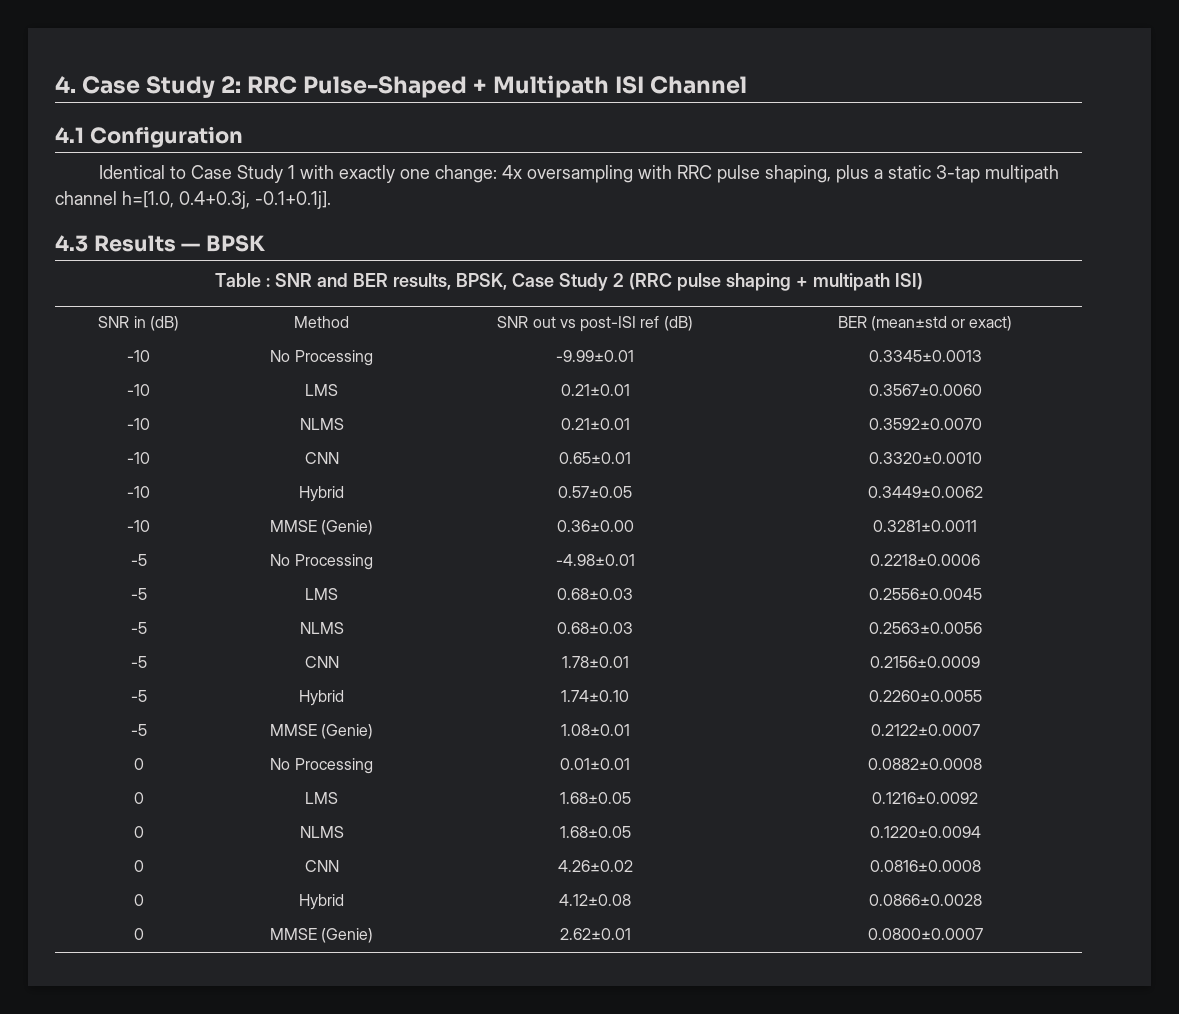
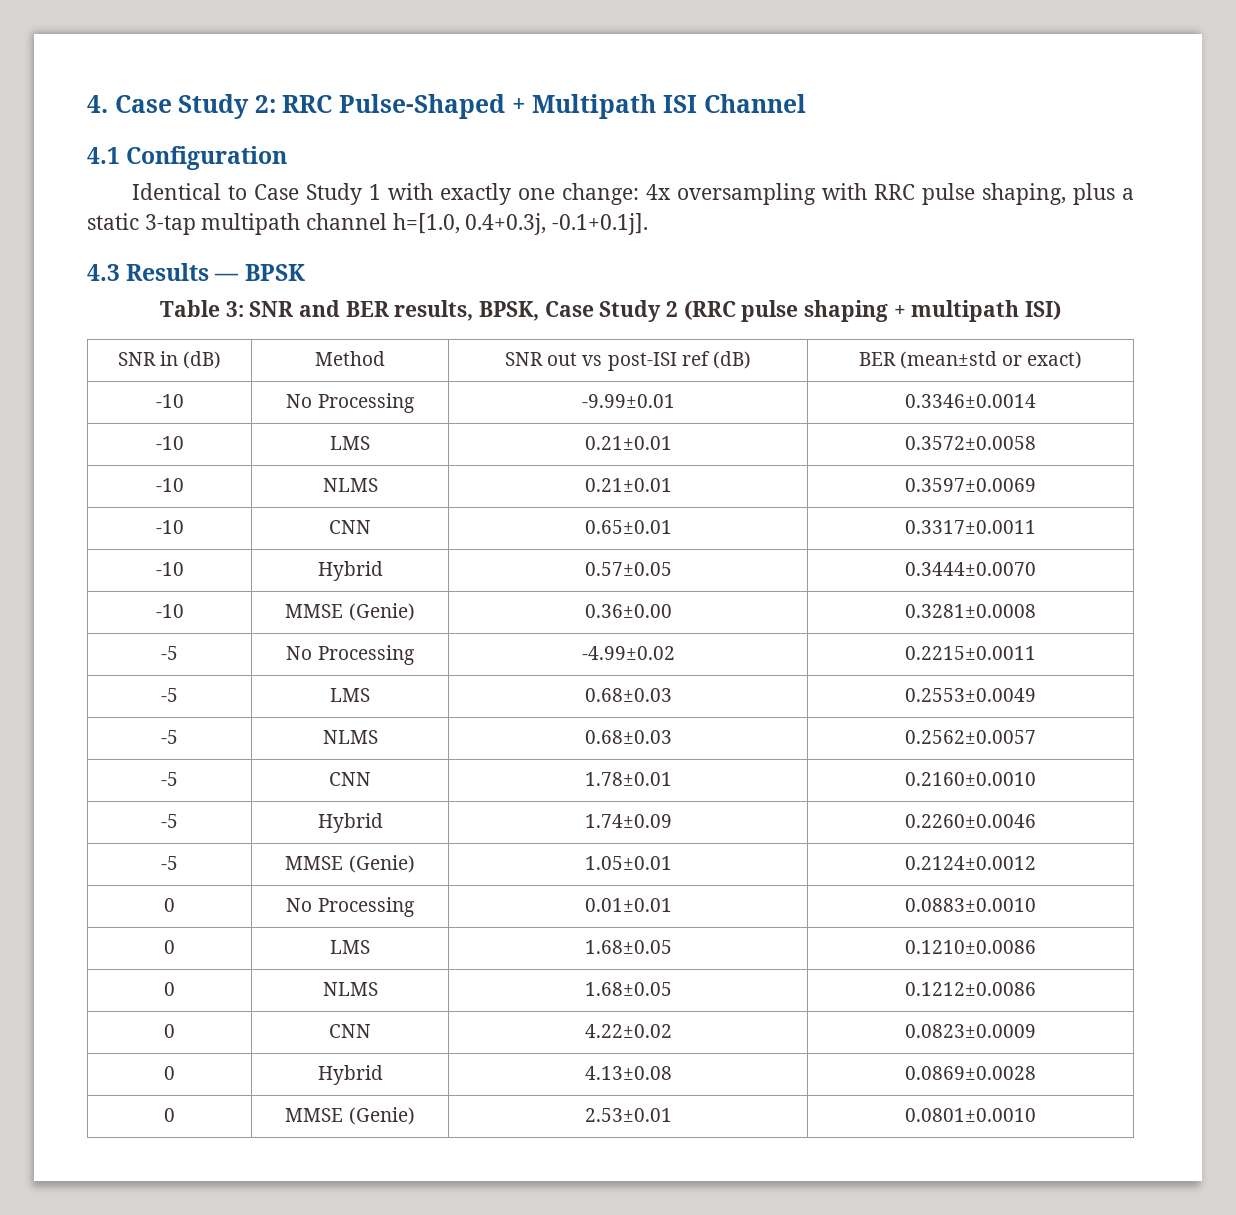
[265,278,270,287] : -> [225,301,244,317] 3:
[868,350,982,362] 0.3345±0.0013 -> [905,394,1036,408] 0.3346±0.0014
[868,384,982,396] 0.3567±0.0060 -> [905,436,1036,450] 0.3572±0.0058
[868,418,982,430] 0.3592±0.0070 -> [905,478,1036,492] 0.3597±0.0069
[868,452,982,464] 0.3320±0.0010 -> [905,520,1036,534] 0.3317±0.0011
[867,486,983,498] 0.3449±0.0062 -> [905,562,1036,576] 0.3444±0.0070
[873,520,977,532] 0.3281±0.0011 -> [905,604,1036,618] 0.3281±0.0008
[555,554,635,566] [870,554,980,566] -4.98±0.01 | 0.2218±0.0006 -> [581,646,675,660] [905,646,1036,660] -4.99±0.02 | 0.2215±0.0011
[868,588,982,600] 0.2556±0.0045 -> [905,688,1036,702] 0.2553±0.0049
[868,622,982,634] 0.2563±0.0056 -> [905,730,1036,744] 0.2562±0.0057
[870,656,980,668] 0.2156±0.0009 -> [905,772,1036,786] 0.2160±0.0010
[561,690,629,702] [868,690,982,702] 1.74±0.10 | 0.2260±0.0055 -> [584,814,672,828] [905,814,1036,828] 1.74±0.09 | 0.2260±0.0046
[560,724,630,736] [870,724,980,736] 1.08±0.01 | 0.2122±0.0007 -> [584,856,672,870] [905,856,1036,870] 1.05±0.01 | 0.2124±0.0012
[868,758,982,770] 0.0882±0.0008 -> [905,898,1036,912] 0.0883±0.0010
[872,792,978,804] 0.1216±0.0092 -> [905,940,1036,954] 0.1210±0.0086
[869,826,981,838] 0.1220±0.0094 -> [905,982,1036,996] 0.1212±0.0086
[557,860,633,872] [869,860,981,872] 4.26±0.02 | 0.0816±0.0008 -> [584,1024,672,1038] [905,1024,1036,1038] 4.22±0.02 | 0.0823±0.0009
[559,894,631,906] [868,894,982,906] 4.12±0.08 | 0.0866±0.0028 -> [584,1066,672,1080] [905,1066,1036,1080] 4.13±0.08 | 0.0869±0.0028
[559,928,631,940] [867,928,983,940] 2.62±0.01 | 0.0800±0.0007 -> [584,1108,672,1122] [905,1108,1036,1122] 2.53±0.01 | 0.0801±0.0010

